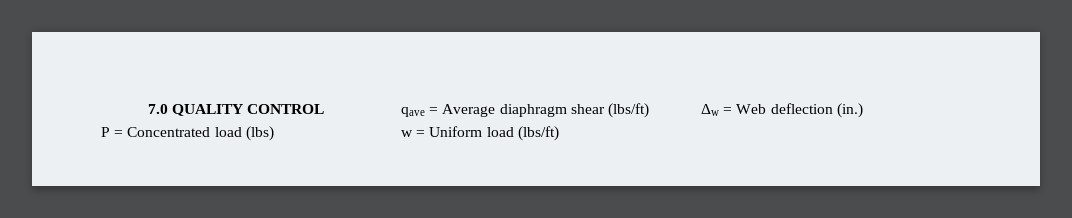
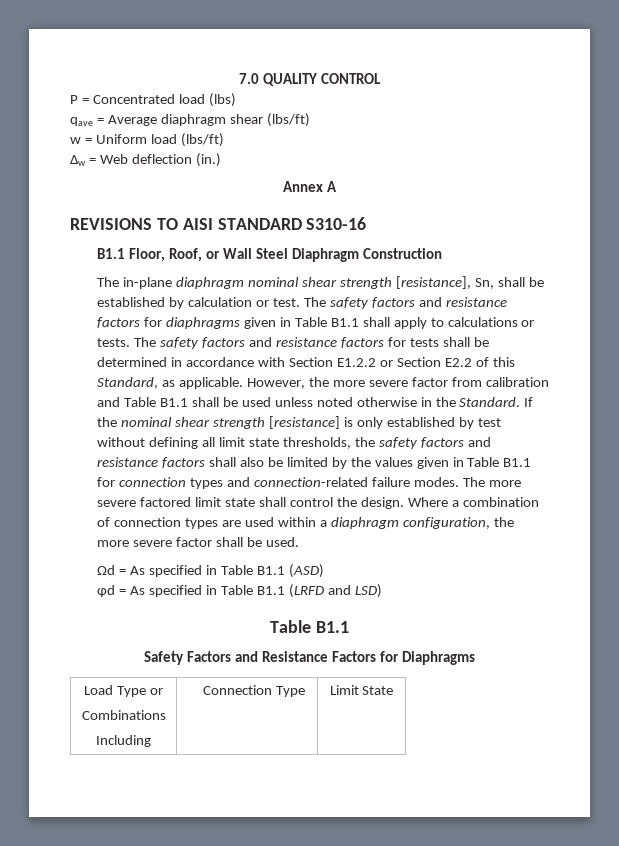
(863, 110) none -> [283,181,337,192] [70,217,367,230] [97,248,442,262] [97,276,544,289] [97,297,507,309] [97,317,535,329] [97,337,489,349] [97,357,515,367] [97,377,549,389] [97,397,534,407] [97,416,501,429] [97,437,491,449] [97,457,532,469] [97,477,521,489] [97,497,539,509] [97,517,514,529] [97,537,299,547] [97,564,324,578] [97,584,382,598] [270,620,349,633] [144,651,475,665] [84,685,163,697] [81,710,166,720] [96,735,151,747] [203,685,305,697] [329,685,394,695] // Annex A // REVISIONS TO AISI STANDARD S310-16 // B1.1 Floor, Roof, or Wall Steel Diaphragm Construction // The in-plane diaphragm nominal shear strength [resistance], Sn, shall be established by calculation or test. The safety factors and resistance factors for diaphragms given in Table B1.1 shall apply to calculations or tests. The safety factors and resistance factors for tests shall be determined in accordance with Section E1.2.2 or Section E2.2 of this Standard, as applicable. However, the more severe factor from calibration and Table B1.1 shall be used unless noted otherwise in the Standard. If the nominal shear strength [resistance] is only established by test without defining all limit state thresholds, the safety factors and resistance factors shall also be limited by the values given in Table B1.1 for connection types and connection-related failure modes. The more severe factored limit state shall control the design. Where a combination of connection types are used within a diaphragm configuration, the more severe factor shall be used. // Ωd = As specified in Table B1.1 (ASD) // φd = As specified in Table B1.1 (LRFD and LSD) // Table B1.1 // Safety Factors and Resistance Factors for Diaphragms // Load Type or // Combinations // Including | Connection Type | Limit State

